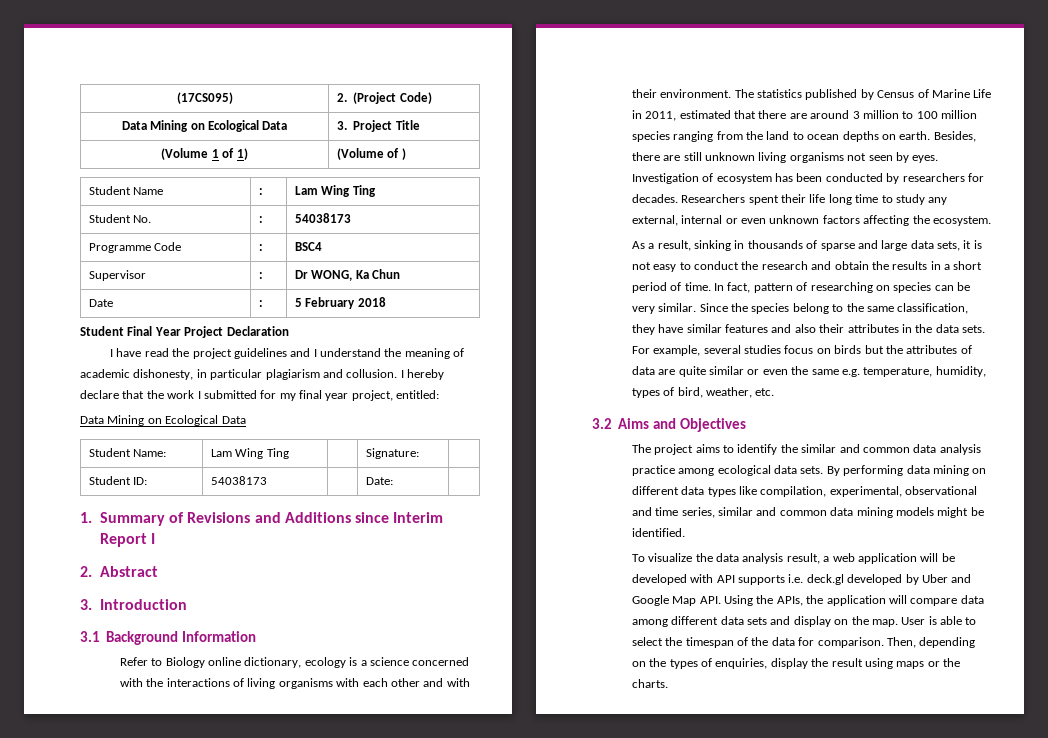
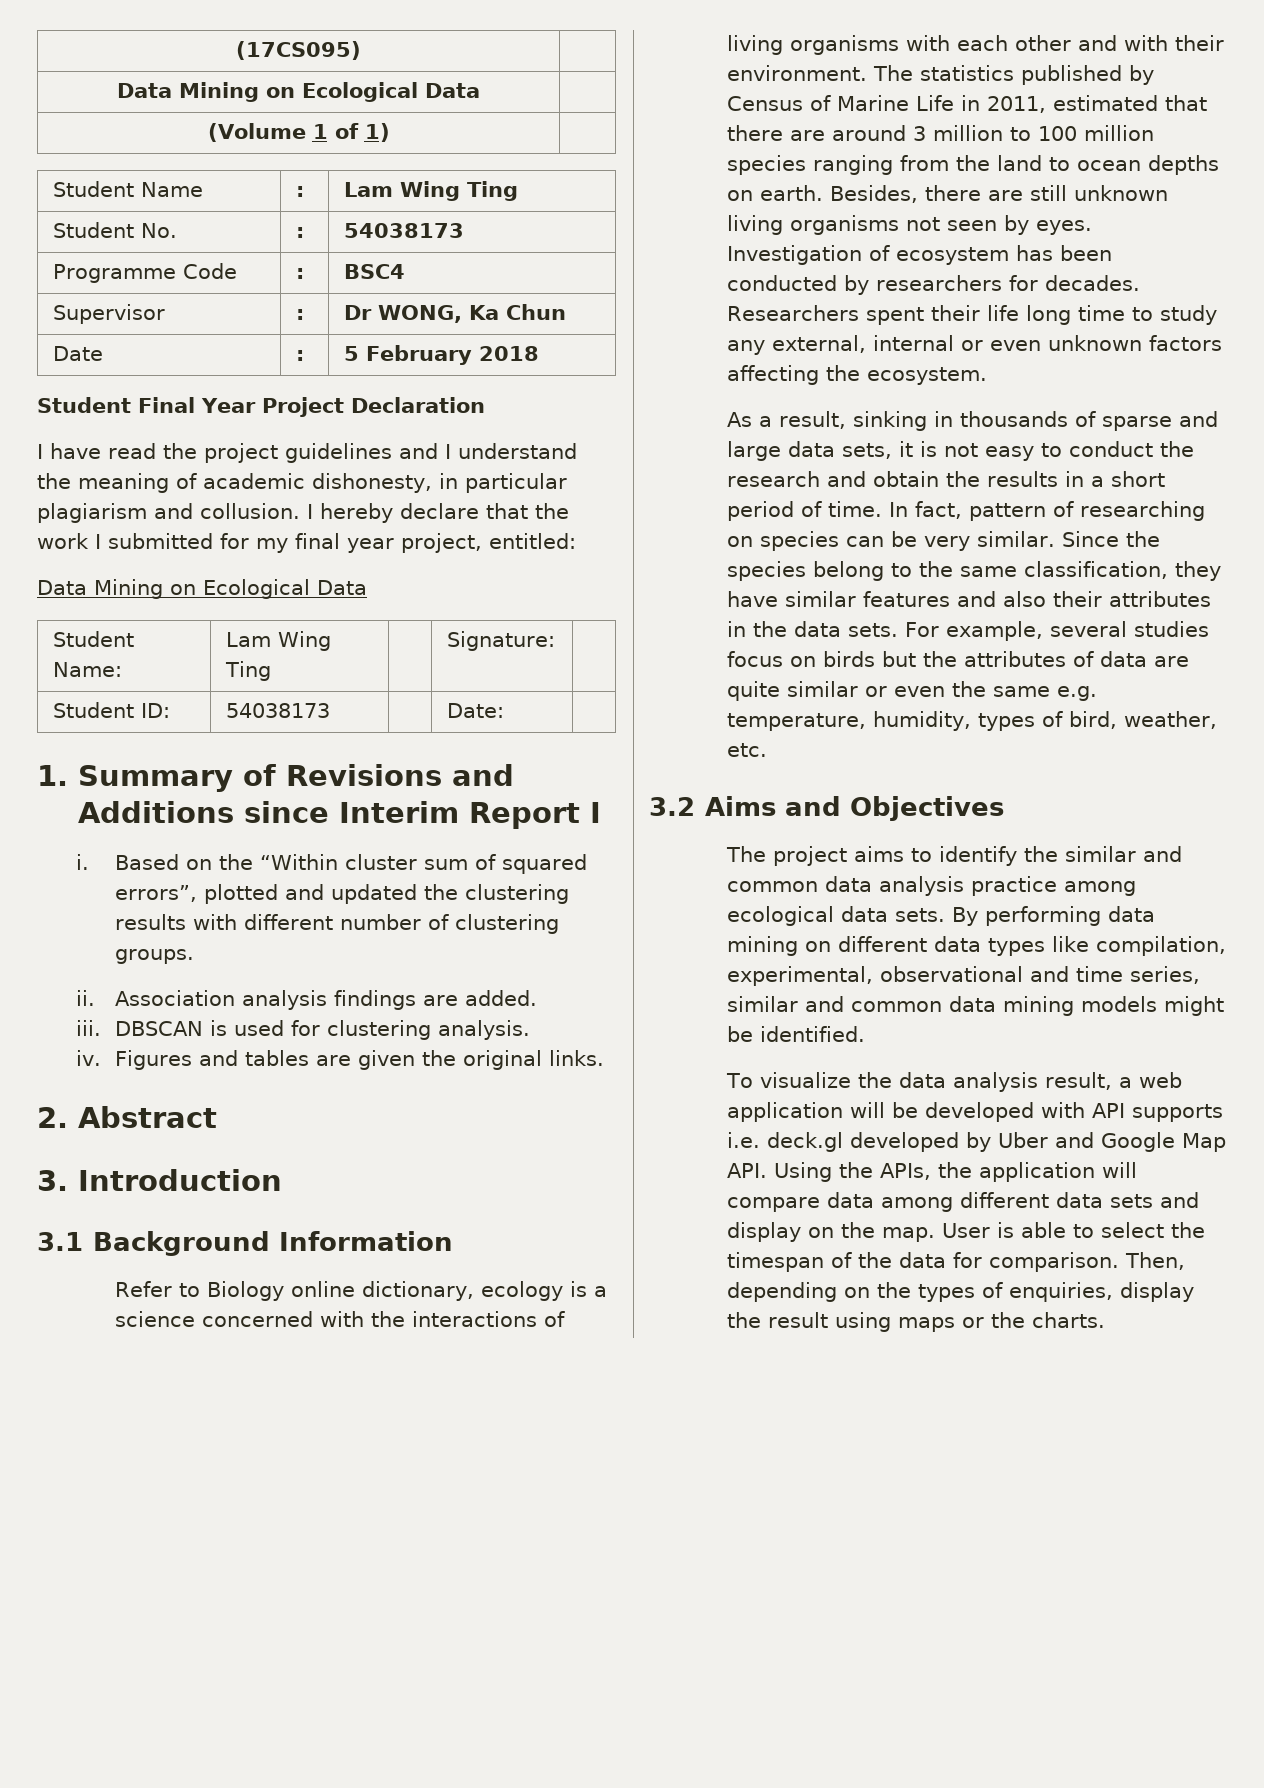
[336,92,432,104] 2. (Project Code) -> (361, 50) none
[336,120,420,132] 3. Project Title -> (481, 90) none
[336,148,406,160] (Volume of ) -> (390, 132) none
(156, 538) none -> [75,854,587,874] [114,884,569,904] [114,914,559,934] [114,949,194,964] [75,990,537,1010] [75,1020,530,1040] [75,1050,604,1070] // i. Based on the “Within cluster sum of squared errors”, plotted and updated the clustering results with different number of clustering groups. // ii. Association analysis findings are added. // iii. DBSCAN is used for clustering analysis. // iv. Figures and tables are given the original links.

